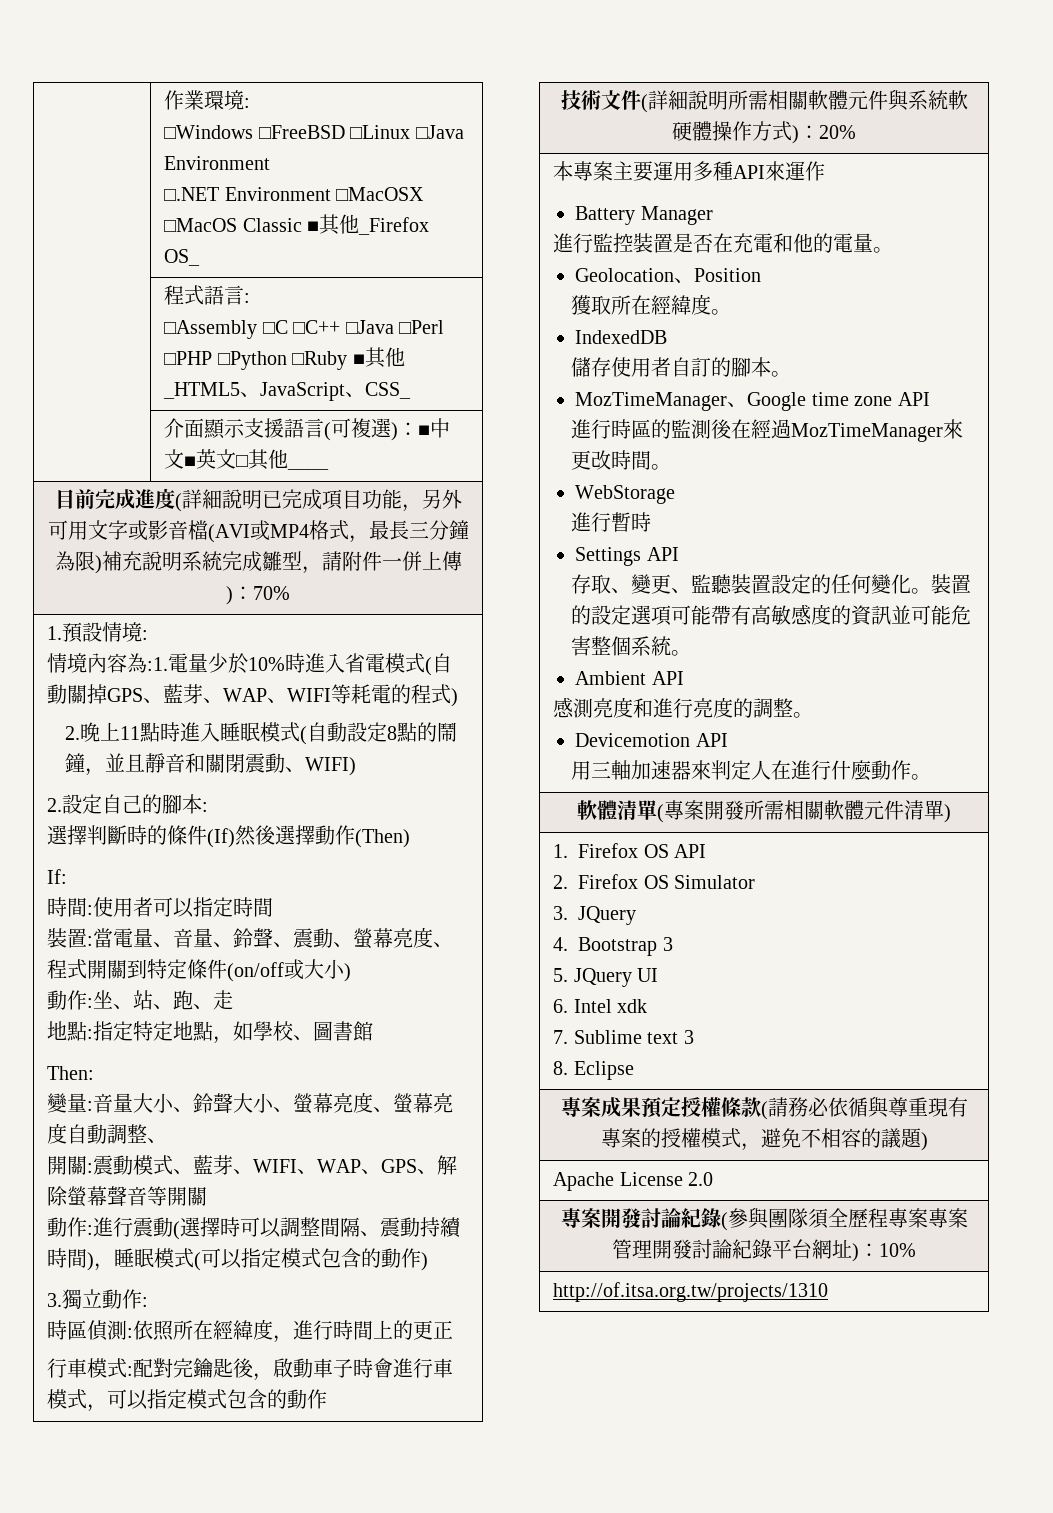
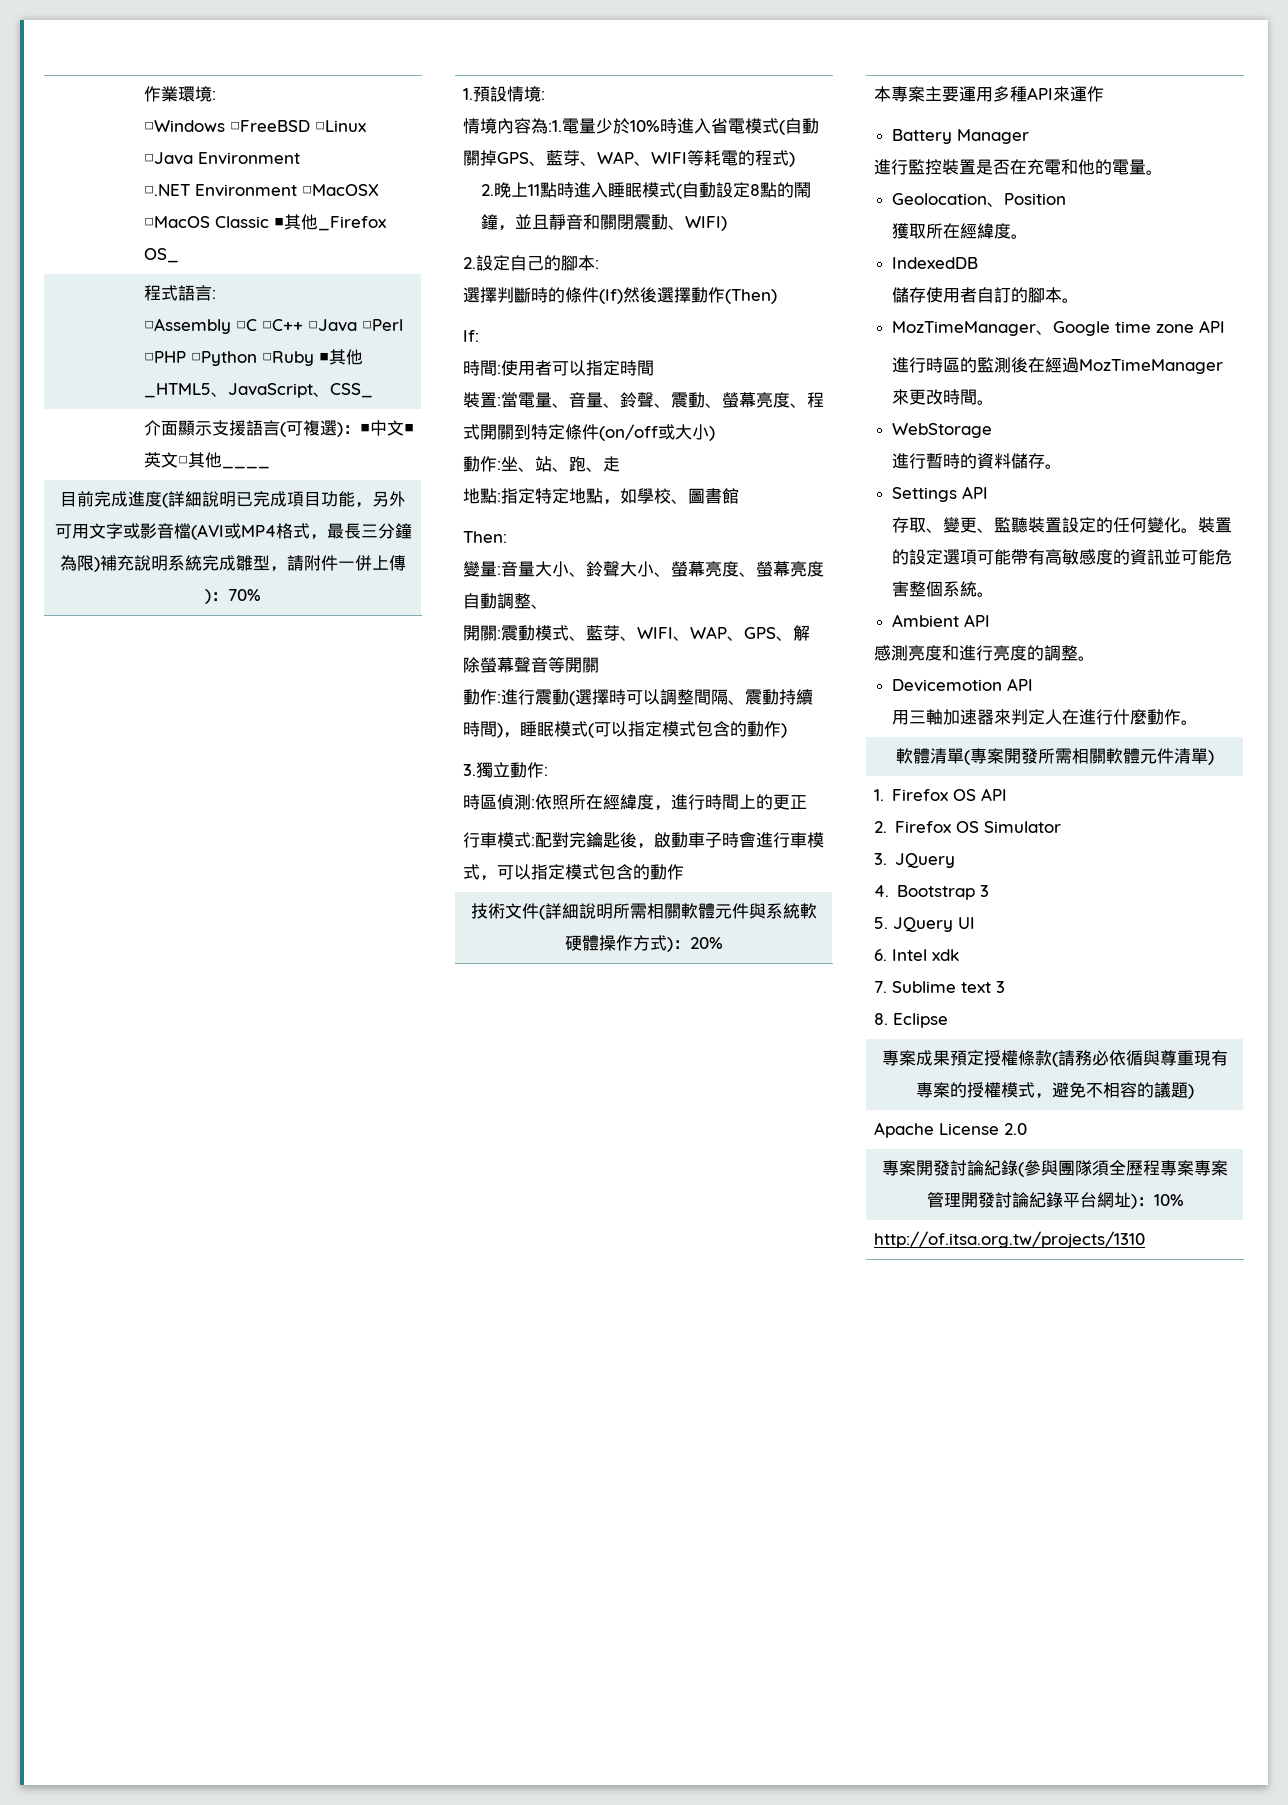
(651, 522) none -> [960,453,1063,469] 的資料儲存。

